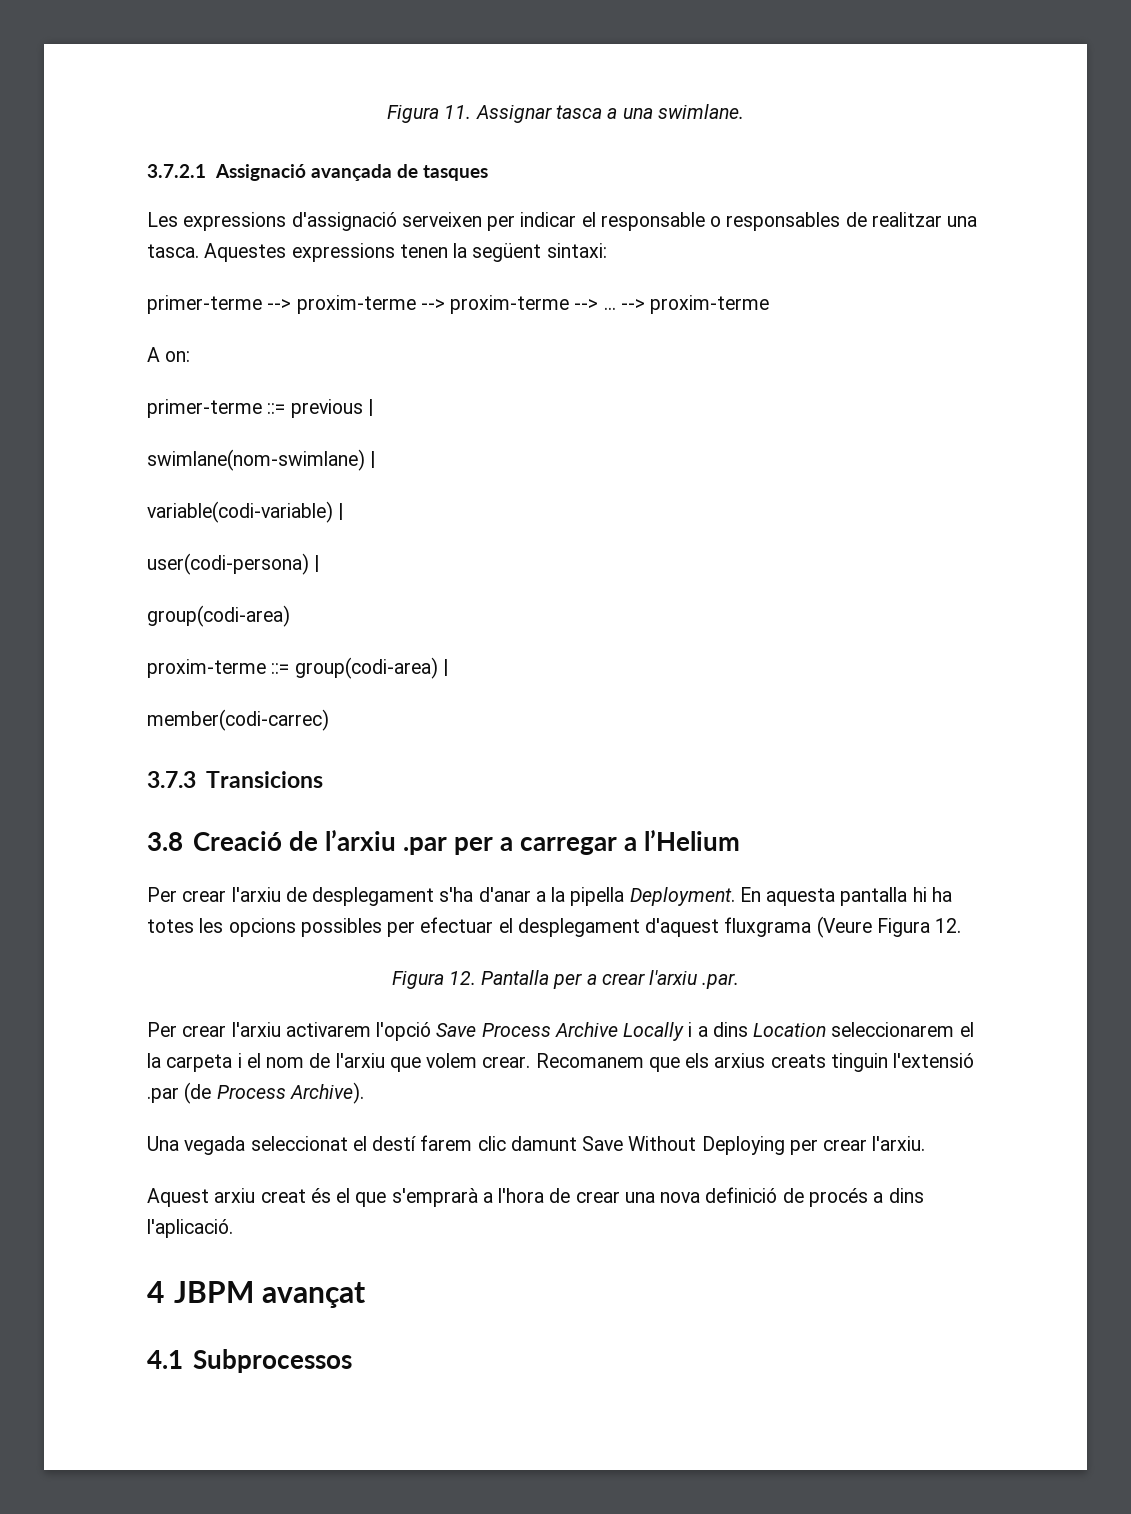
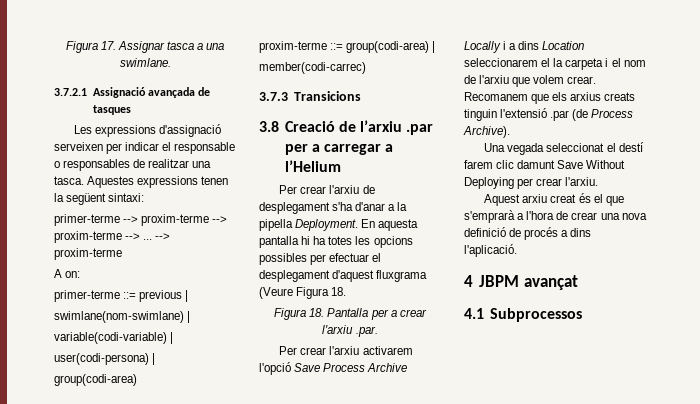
[387,105,472,123] Figura 11. -> [65,41,116,53] Figura 17.
[935,918,962,933] [391,971,476,989] 12. // Figura 12. -> [331,287,347,296] [274,308,325,320] 18. // Figura 18.

